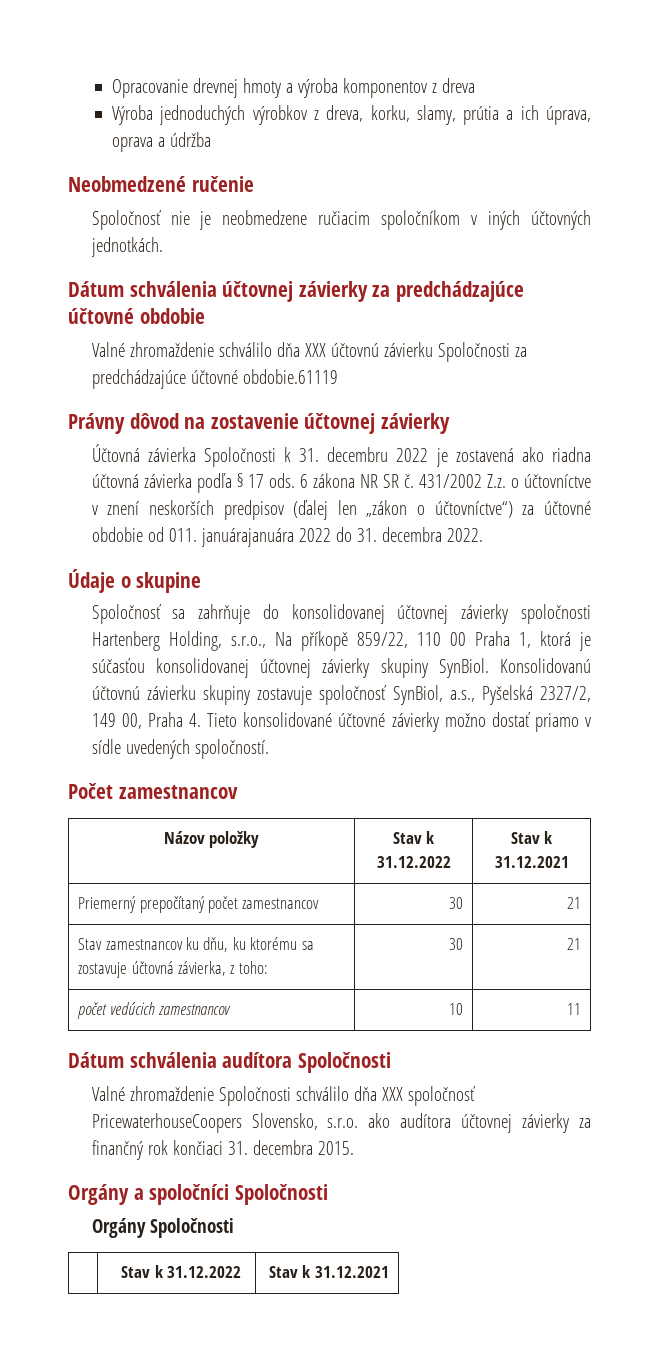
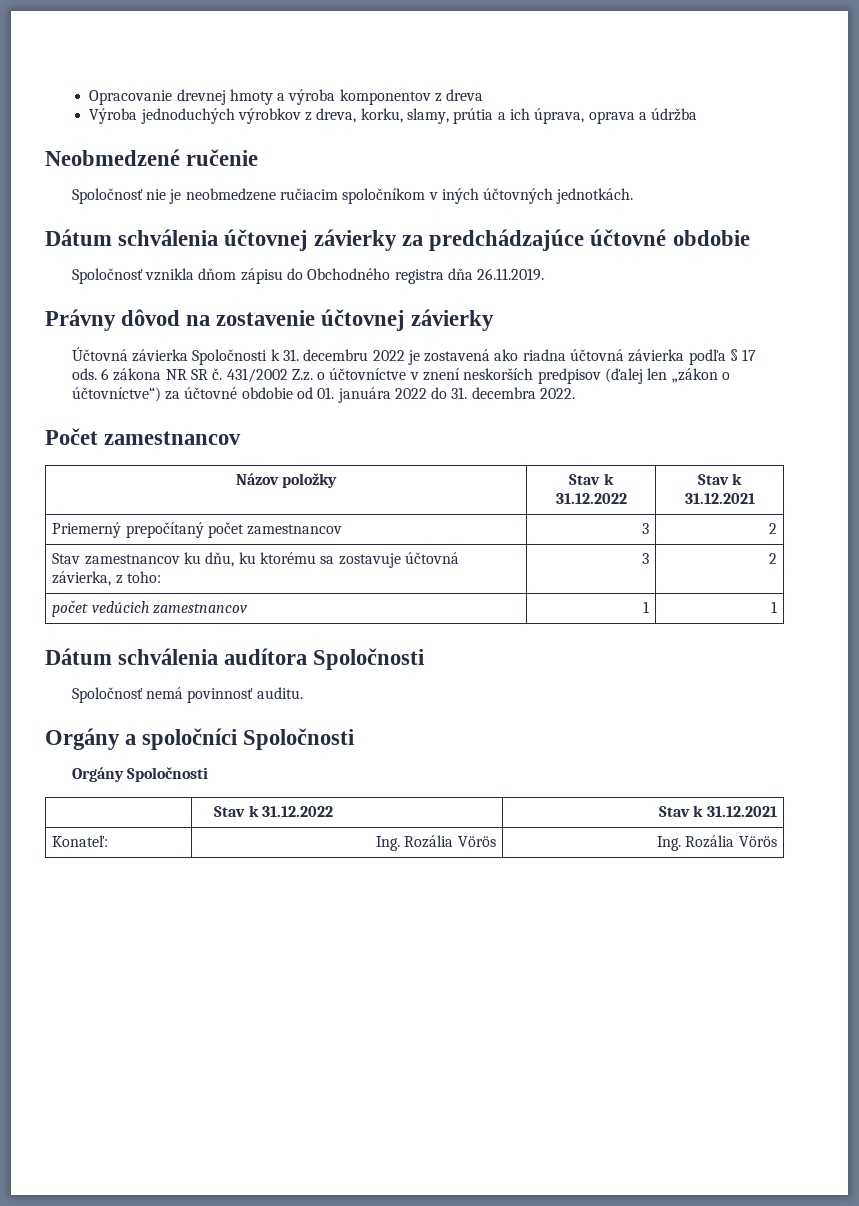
[91,342,527,362] [91,369,338,389] Valné zhromaždenie schválilo dňa XXX účtovnú závierku Spoločnosti za predchádzajúce účtovné obdobie.61119 -> [71,268,545,284] Spoločnosť vznikla dňom zápisu do Obchodného registra dňa 26.11.2019.
[168,528,294,547] 011. januárajanuára -> [317,387,391,403] 01. januára
[68,569,202,593] [91,604,591,624] [91,631,591,651] [91,658,591,678] [91,685,591,705] [91,712,591,732] [91,739,269,759] // Údaje o skupine // Spoločnosť sa zahrňuje do konsolidovanej účtovnej závierky spoločnosti Hartenberg Holding, s.r.o., Na příkopě 859/22, 110 00 Praha 1, ktorá je súčasťou konsolidovanej účtovnej závierky skupiny SynBiol. Konsolidovanú účtovnú závierku skupiny zostavuje spoločnosť SynBiol, a.s., Pyšelská 2327/2, 149 00, Praha 4. Tieto konsolidované účtovné závierky možno dostať priamo v sídle uvedených spoločností. -> (576, 393) none
[448,897,463,909] [566,897,581,909] 30 | 21 -> [641,523,649,534] [768,523,777,534] 3 | 2
[448,938,463,950] [566,938,581,950] 30 | 21 -> [641,553,649,564] [768,553,777,564] 3 | 2
[448,1003,463,1015] [566,1003,581,1015] 10 | 11 -> [642,601,649,613] [770,601,777,613] 1 | 1
[91,1086,476,1106] [91,1113,591,1133] [91,1140,354,1160] Valné zhromaždenie Spoločnosti schválilo dňa XXX spoločnosť PricewaterhouseCoopers Slovensko, s.r.o. ako audítora účtovnej závierky za finančný rok končiaci 31. decembra 2015. -> [71,687,303,703] Spoločnosť nemá povinnosť auditu.
(389, 1272) none -> [52,835,109,847] [375,835,496,851] [656,835,777,851] // Konateľ: | Ing. Rozália Vörös | Ing. Rozália Vörös

